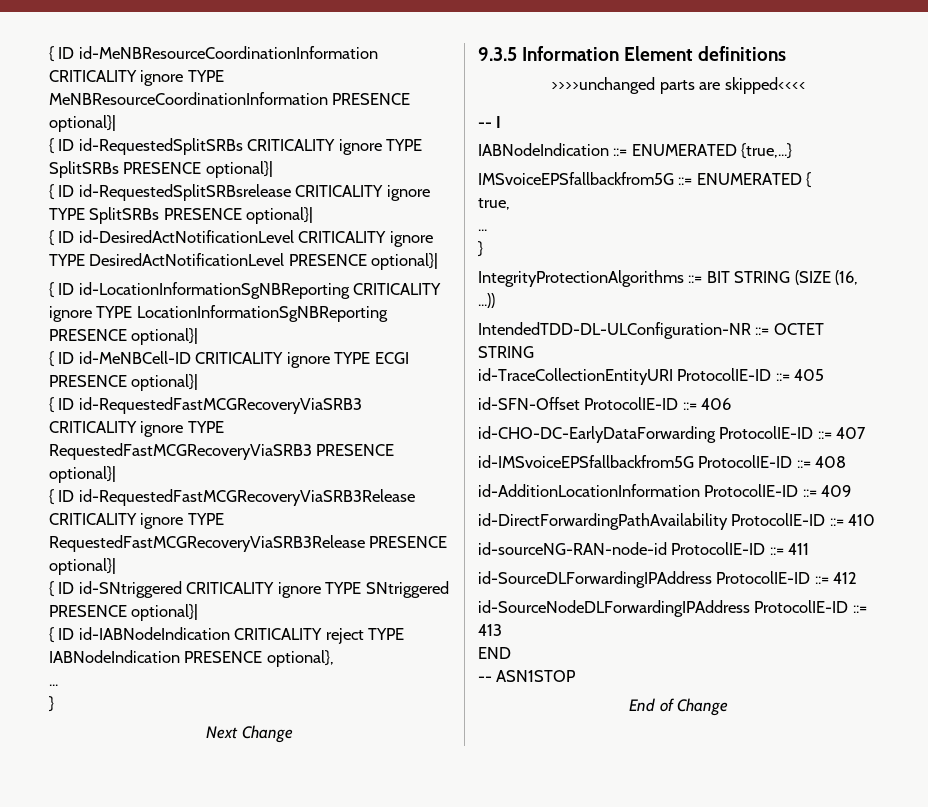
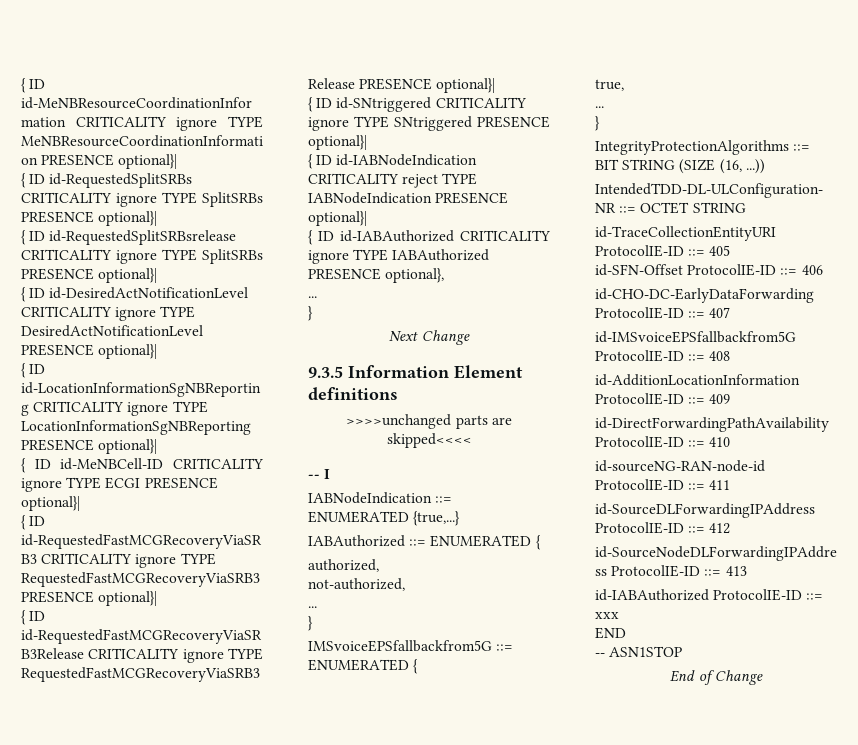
(263, 657) none -> [308,211,367,226] [308,230,550,245] [308,249,490,264] [308,268,381,280] optional}| // { ID id-IABAuthorized CRITICALITY ignore TYPE IABAuthorized PRESENCE
(793, 151) none -> [308,535,541,550] [308,559,379,572] [308,578,405,591] [308,606,317,608] [308,616,313,631] // IABAuthorized ::= ENUMERATED { // authorized, // not-authorized, // ... // }
(502, 630) none -> [595,589,824,601] [595,612,619,619] // id-IABAuthorized ProtocolIE-ID ::= xxx

